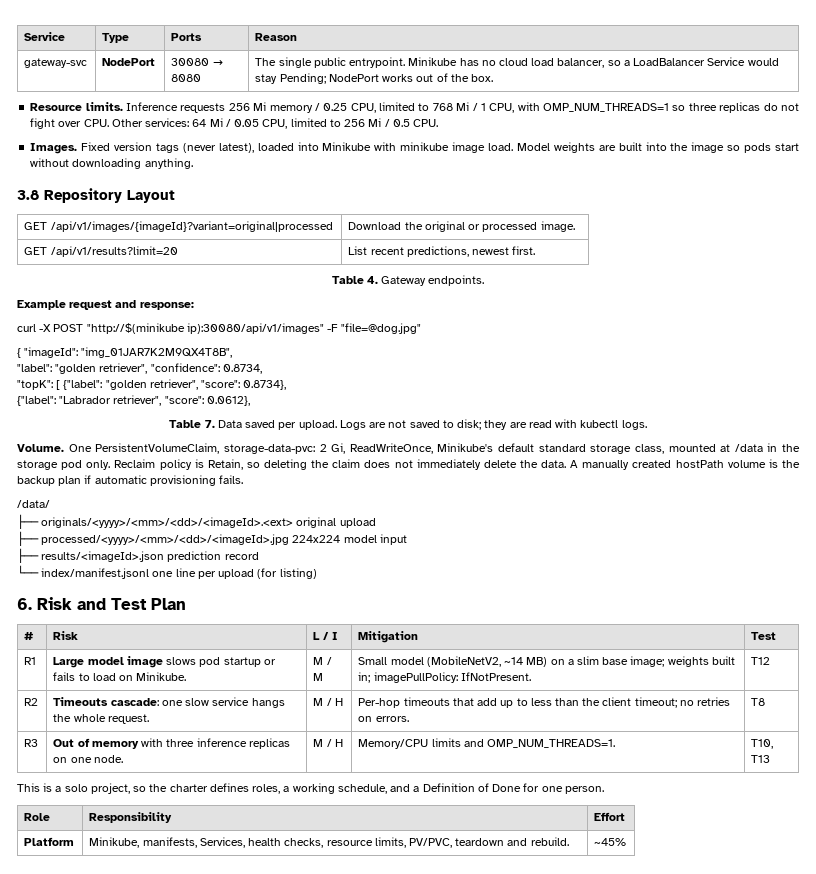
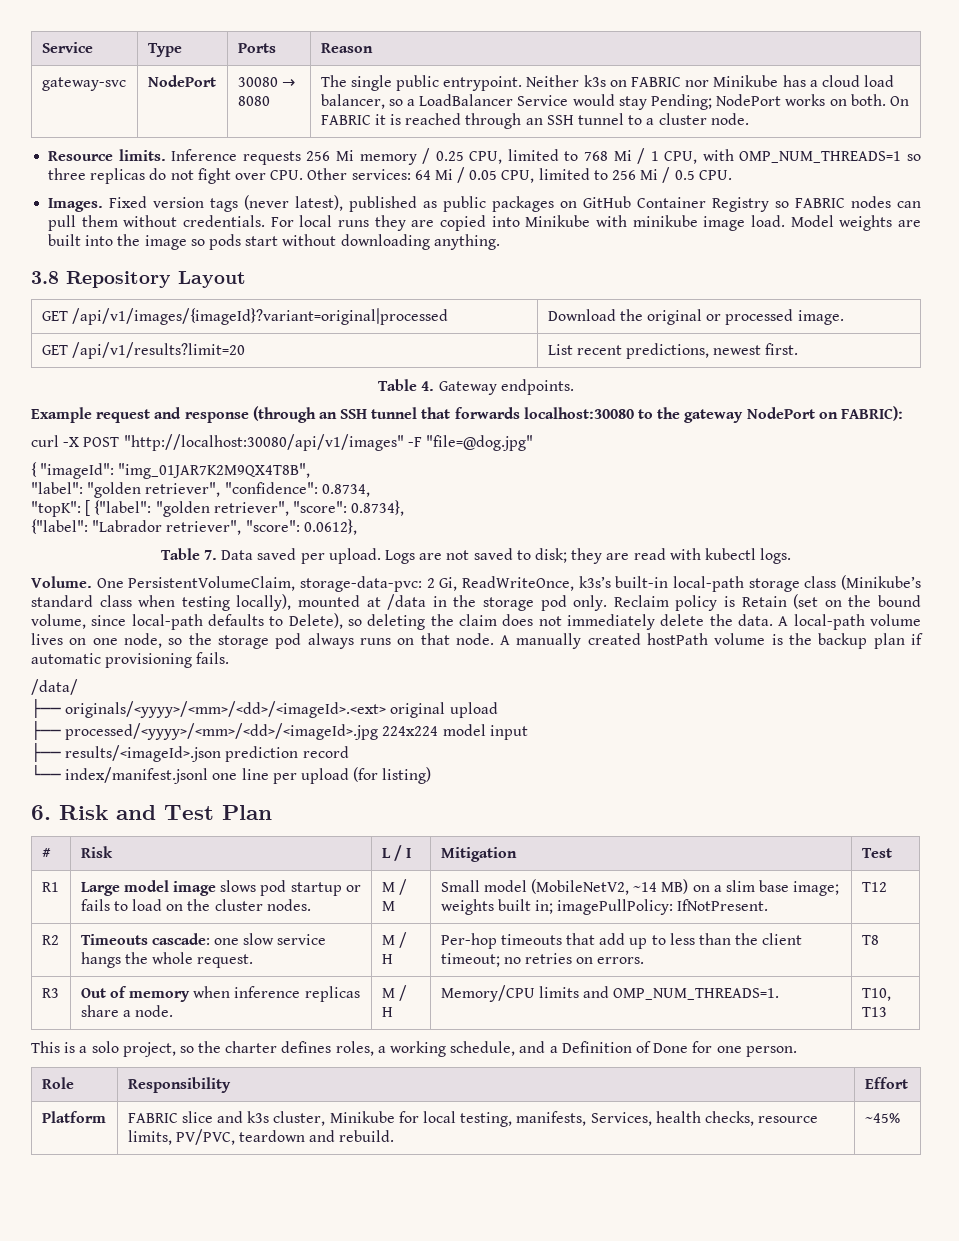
(406, 62) none -> [526,75,710,87] Neither k3s on FABRIC nor
[481,60,496,66] no -> [809,80,818,87] a
[416,73,493,82] out of the box. -> [829,94,909,106] [320,113,749,129] on both. On FABRIC it is reached through an SSH tunnel to a cluster node.
[257,143,294,151] loaded -> [349,196,921,212] [48,215,487,231] published as public packages on GitHub Container Registry so FABRIC nodes can pull them without credentials. For local runs they are copied
[139,302,194,310] response: -> [184,406,903,423] response (through an SSH tunnel that forwards localhost:30080 to the gateway NodePort on FABRIC):
[86,323,324,334] "http://$(minikube ip):30080/api/v1/images" -> [123,434,404,451] "http://localhost:30080/api/v1/images"
[437,443,664,454] Minikube's default standard storage class, -> [578,575,921,592] [31,594,292,611] k3s’s built-in local-path storage class (Minikube’s standard class when testing locally),
[207,459,243,470] Retain, -> [741,594,922,609] [31,613,343,630] Retain (set on the bound volume, since local-path defaults to Delete),
(579, 464) none -> [793,614,922,630] [31,633,511,649] local-path volume lives on one node, so the storage pod always runs on that node. A
[136,672,187,681] Minikube. -> [187,899,311,911] the cluster nodes.
[141,738,290,749] [53,757,92,763] with three inference replicas on one -> [193,986,360,1002] [80,1005,131,1017] when inference replicas share a
[89,837,140,848] Minikube, -> [127,1111,513,1127] FABRIC slice and k3s cluster, Minikube for local testing,

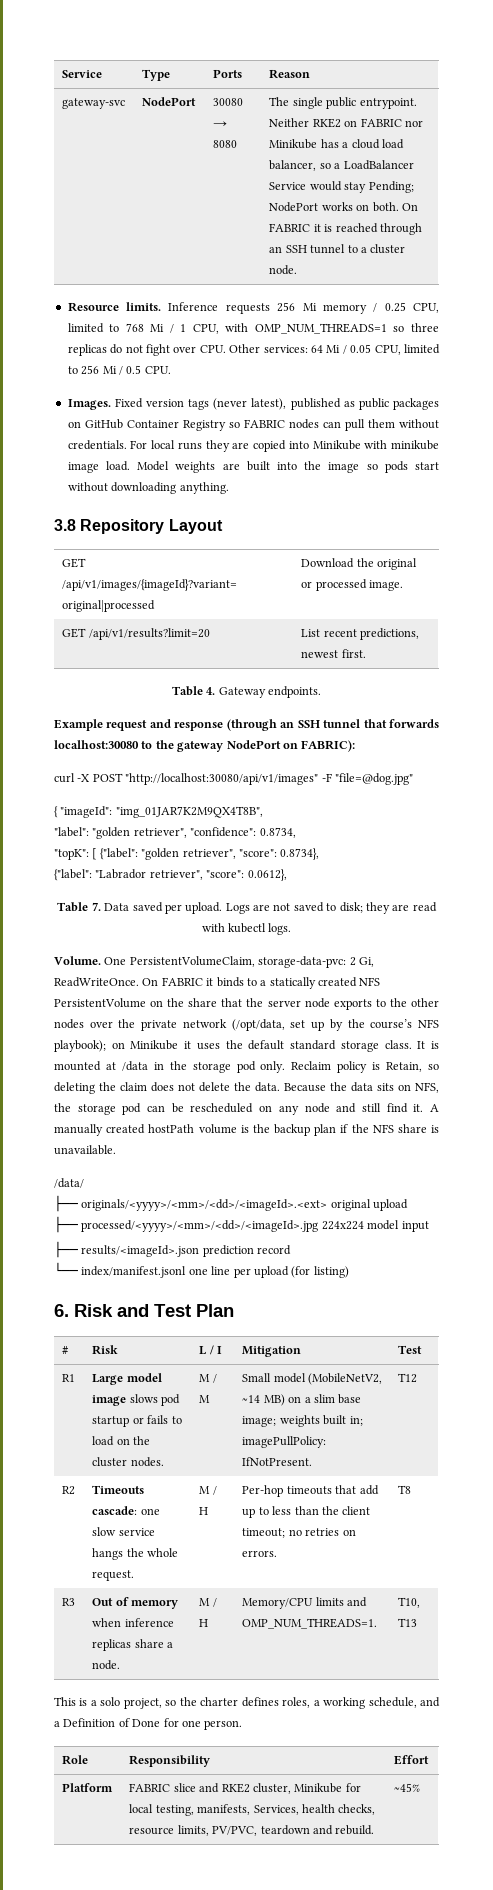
[583,75,606,87] k3s -> [312,118,341,128] RKE2
[462,575,921,592] [31,594,292,611] ReadWriteOnce, k3s’s built-in local-path storage class (Minikube’s standard class when testing locally), -> [54,977,381,989] [54,998,439,1010] [54,1019,440,1031] [54,1040,439,1052] ReadWriteOnce. On FABRIC it binds to a statically created NFS PersistentVolume on the share that the server node exports to the other nodes over the private network (/opt/data, set up by the course’s NFS playbook); on Minikube it uses the default standard storage class. It is
[741,594,922,609] [31,613,343,630] Retain (set on the bound volume, since local-path defaults to Delete), -> [386,1062,423,1072] Retain,
[566,614,655,630] immediately -> (195, 1087) none
[778,614,922,630] [31,633,494,649] A local-path volume lives on one node, so the storage pod always runs on that node. -> [284,1082,439,1093] [54,1103,424,1115] Because the data sits on NFS, the storage pod can be rescheduled on any node and still find it.
[31,652,230,668] automatic provisioning fails. -> [351,1124,440,1133] [54,1145,116,1155] the NFS share is unavailable.
[247,1111,270,1123] k3s -> [221,1783,250,1793] RKE2

